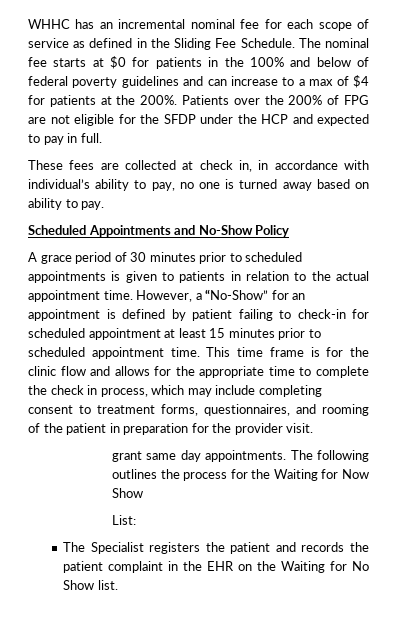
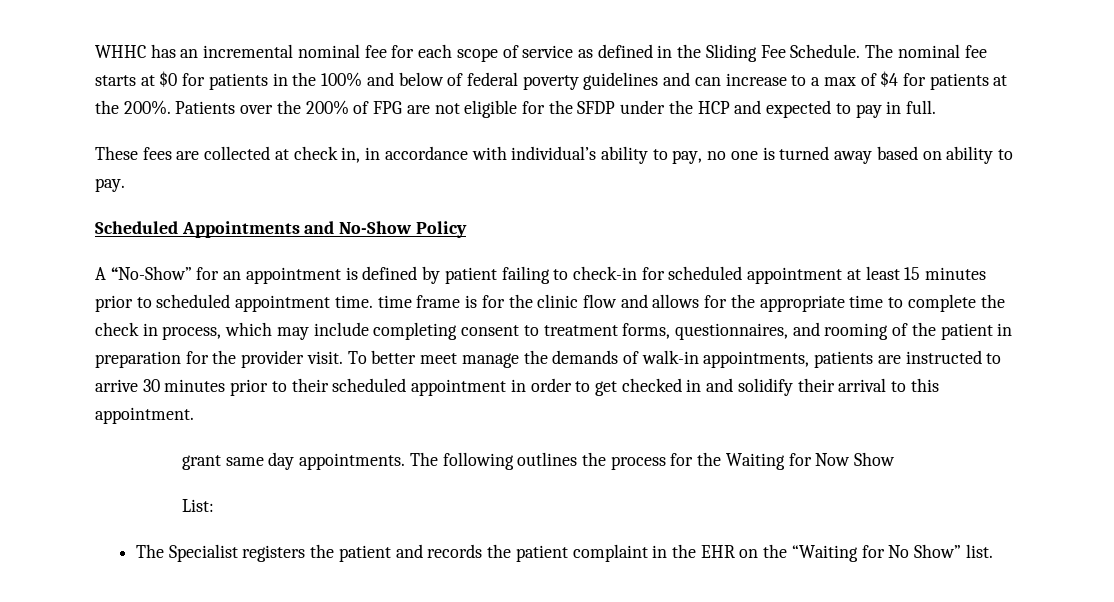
[40,252,303,264] [28,271,369,283] [28,290,202,302] grace period of 30 minutes prior to scheduled appointments is given to patients in relation to the actual appointment time. However, a -> (106, 273) none
[206,347,231,357] This -> (373, 301) none
(314, 428) none -> [347,350,1002,368] [95,378,939,396] [95,407,194,424] To better meet manage the demands of walk-in appointments, patients are instructed to arrive 30 minutes prior to their scheduled appointment in order to get checked in and solidify their arrival to this appointment.
[281,561,326,573] Waiting -> [791,545,858,562] “Waiting
[63,580,95,590] Show -> [914,544,962,558] Show”

